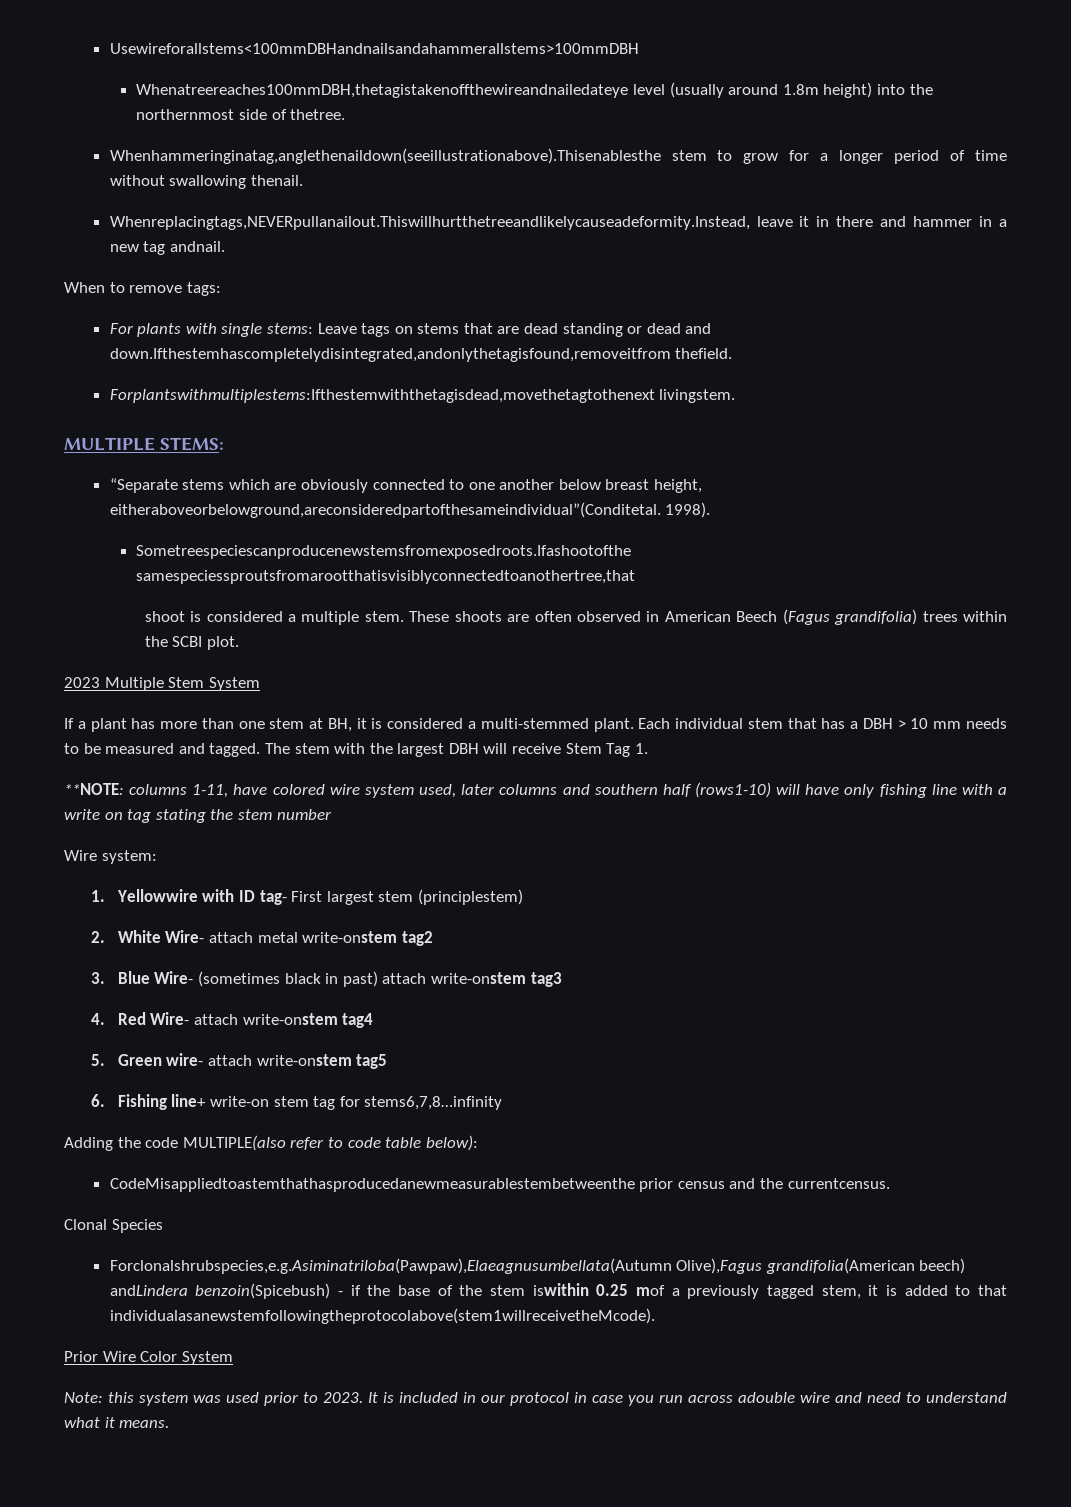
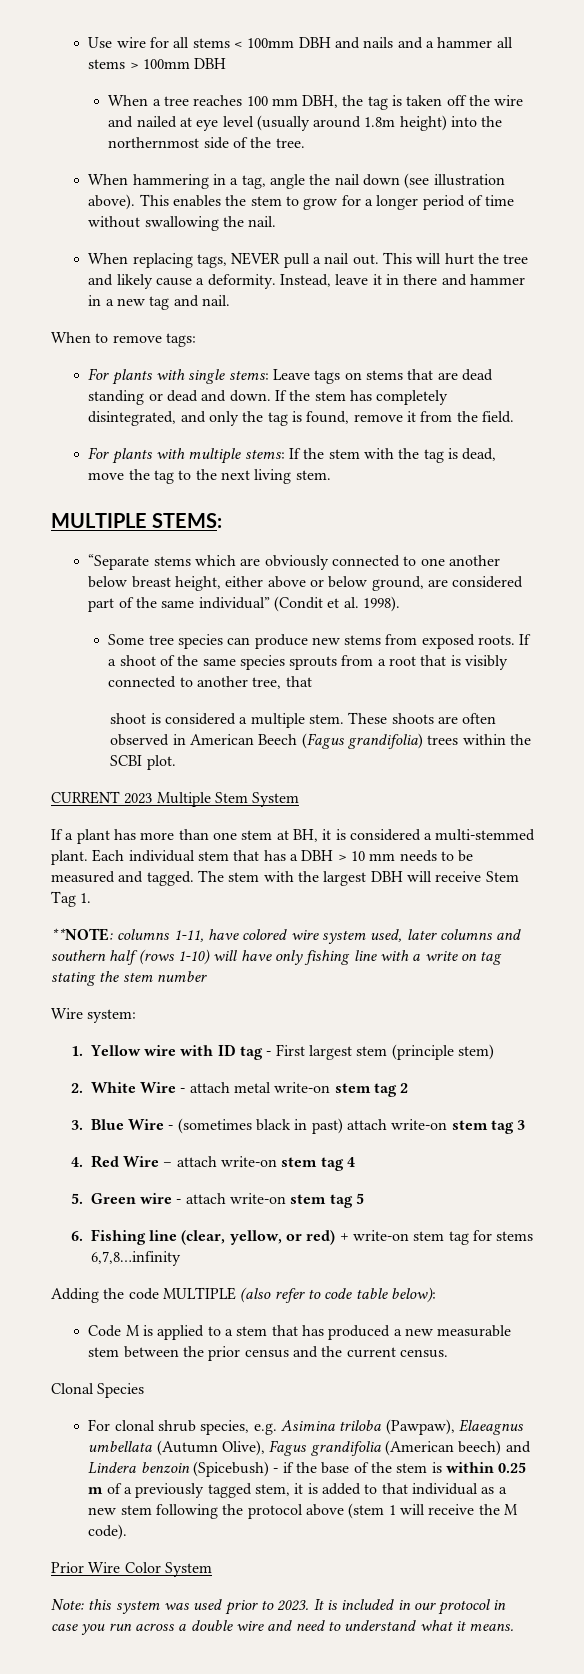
[109,43,639,54] [136,84,629,98] Usewireforallstems<100mmDBHandnailsandahammerallstems>100mmDBH // Whenatreereaches100mmDBH,thetagistakenoffthewireandnailedateye -> [88,37,513,49] [88,58,227,69] [108,95,524,110] [108,116,219,131] Use wire for all stems < 100mm DBH and nails and a hammer all stems > 100mm DBH // When a tree reaches 100 mm DBH, the tag is taken off the wire and nailed at eye
[290,109,346,120] [109,148,661,164] thetree. // Whenhammeringinatag,anglethenaildown(seeillustrationabove).Thisenablesthe -> [250,137,305,148] [88,173,505,189] [88,194,247,210] the tree. // When hammering in a tag, angle the nail down (see illustration above). This enables the
[250,175,303,186] [109,216,750,230] thenail. // Whenreplacingtags,NEVERpullanailout.Thiswillhurtthetreeandlikelycauseadeformity.Instead, -> [223,216,277,227] [88,252,529,268] [88,274,332,289] the nail. // When replacing tags, NEVER pull a nail out. This will hurt the tree and likely cause a deformity. Instead,
[169,241,225,252] andnail. -> [173,295,231,307] and nail.
[109,348,733,362] [109,389,736,403] down.Ifthestemhascompletelydisintegrated,andonlythetagisfound,removeitfrom thefield. // Forplantswithmultiplestems:Ifthestemwiththetagisdead,movethetagtothenext livingstem. -> [229,390,449,405] [88,411,514,426] [88,447,497,464] [88,469,331,484] down. If the stem has completely disintegrated, and only the tag is found, remove it from the field. // For plants with multiple stems: If the stem with the tag is dead, move the tag to the next living stem.
[109,502,711,518] [136,545,632,559] [136,570,636,584] eitheraboveorbelowground,areconsideredpartofthesameindividual”(Conditetal. 1998). // Sometreespeciescanproducenewstemsfromexposedroots.Ifashootofthe samespeciessproutsfromarootthatisvisiblyconnectedtoanothertree,that -> [225,576,524,591] [88,596,400,612] [108,634,532,649] [108,655,509,670] [108,676,312,689] either above or below ground, are considered part of the same individual” (Condit et al. 1998). // Some tree species can produce new stems from exposed roots. If a shoot of the same species sprouts from a root that is visibly connected to another tree, that
(239, 643) none -> [51,791,120,804] CURRENT
[694,782,771,798] (rows1-10) -> [138,949,210,965] (rows 1-10)
[116,889,287,905] Yellowwire with ID tag- -> [89,1044,272,1060] Yellow wire with ID tag -
[417,889,523,905] (principlestem) -> [391,1044,495,1060] (principle stem)
[165,930,433,946] Wire- attach metal write-onstem tag2 -> [140,1082,409,1097] Wire - attach metal write-on stem tag 2
[154,971,194,984] Wire- -> [128,1119,174,1130] Wire -
[430,972,562,987] [90,1012,374,1028] [90,1053,388,1069] [90,1094,207,1110] write-onstem tag3 // 4. Red Wire- attach write-onstem tag4 // 5. Green wire- attach write-onstem tag5 // 6. Fishing line+ -> [391,1119,526,1134] [70,1155,356,1171] [70,1193,365,1208] [70,1229,349,1245] write-on stem tag 3 // 4. Red Wire – attach write-on stem tag 4 // 5. Green wire - attach write-on stem tag 5 // 6. Fishing line (clear, yellow, or red) +
[364,1096,503,1110] stems6,7,8…infinity -> [496,1231,534,1241] [90,1251,181,1266] stems 6,7,8…infinity
[182,1135,286,1151] MULTIPLE(also -> [162,1287,272,1303] MULTIPLE (also
[109,1178,635,1192] CodeMisappliedtoastemthathasproducedanewmeasurablestembetweenthe -> [88,1325,512,1340] [88,1346,205,1358] Code M is applied to a stem that has produced a new measurable stem between the
[787,1178,890,1189] currentcensus. -> [346,1347,448,1358] current census.
[109,1258,966,1274] [109,1283,331,1299] Forclonalshrubspecies,e.g.Asiminatriloba(Pawpaw),Elaeagnusumbellata(Autumn Olive),Fagus grandifolia(American beech) andLindera benzoin(Spicebush) -> [88,1419,524,1435] [88,1440,531,1456] [88,1461,270,1477] For clonal shrub species, e.g. Asimina triloba (Pawpaw), Elaeagnus umbellata (Autumn Olive), Fagus grandifolia (American beech) and Lindera benzoin (Spicebush)
[532,1283,665,1296] iswithin 0.25 mof -> [431,1462,527,1473] [88,1483,122,1494] is within 0.25 m of
[109,1308,655,1324] individualasanewstemfollowingtheprotocolabove(stem1willreceivetheMcode). -> [411,1483,507,1495] [88,1503,518,1519] [88,1524,128,1540] individual as a new stem following the protocol above (stem 1 will receive the M code).
[738,1392,795,1403] adouble -> [178,1620,233,1631] a double

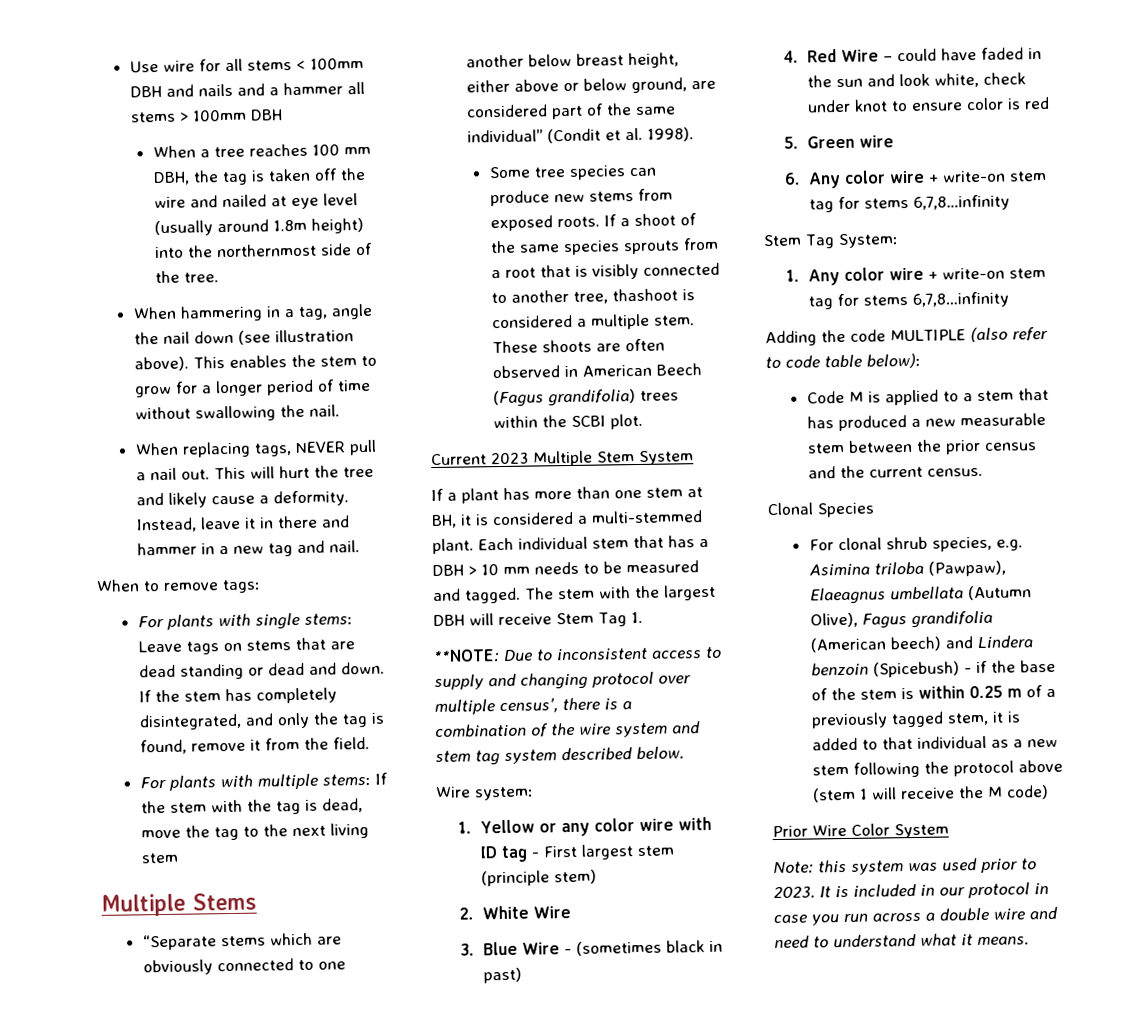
[295,470,331,480] [51,513,223,528] stem. // MULTIPLE STEMS: -> [140,852,179,864] [101,892,257,917] stem // Multiple Stems
[285,676,312,687] [110,713,147,724] that // shoot -> [611,288,678,302] thashoot
[51,791,120,804] CURRENT -> [431,453,487,466] Current
[117,929,522,944] [51,949,503,965] [51,971,207,986] columns 1-11, have colored wire system used, later columns and southern half (rows 1-10) will have only fishing line with a write on tag stating the stem number -> [503,646,722,661] [434,671,691,691] [434,697,632,716] [435,721,701,738] [435,746,684,766] Due to inconsistent access to supply and changing protocol over multiple census’, there is a combination of the wire system and stem tag system described below.
(141, 1050) none -> [539,818,636,837] or any color
[180,1082,409,1097] - attach metal write-on stem tag 2 -> (571, 912) none
[347,1119,526,1134] attach write-on stem tag 3 -> (522, 975) none
[176,1156,356,1171] [70,1193,365,1208] [70,1229,336,1245] attach write-on stem tag 4 // 5. Green wire - attach write-on stem tag 5 // 6. Fishing line (clear, yellow, or red) -> [896,47,1042,62] [806,72,1026,88] [806,96,1050,113] [784,135,894,149] [784,170,1047,189] [808,194,1010,213] [763,233,899,249] [786,267,925,286] could have faded in the sun and look white, check under knot to ensure color is red // 5. Green wire // 6. Any color wire + write-on stem tag for stems 6,7,8…infinity // Stem Tag System: // 1. Any color wire
[88,1524,128,1540] code). -> [1005,785,1049,800] code)

